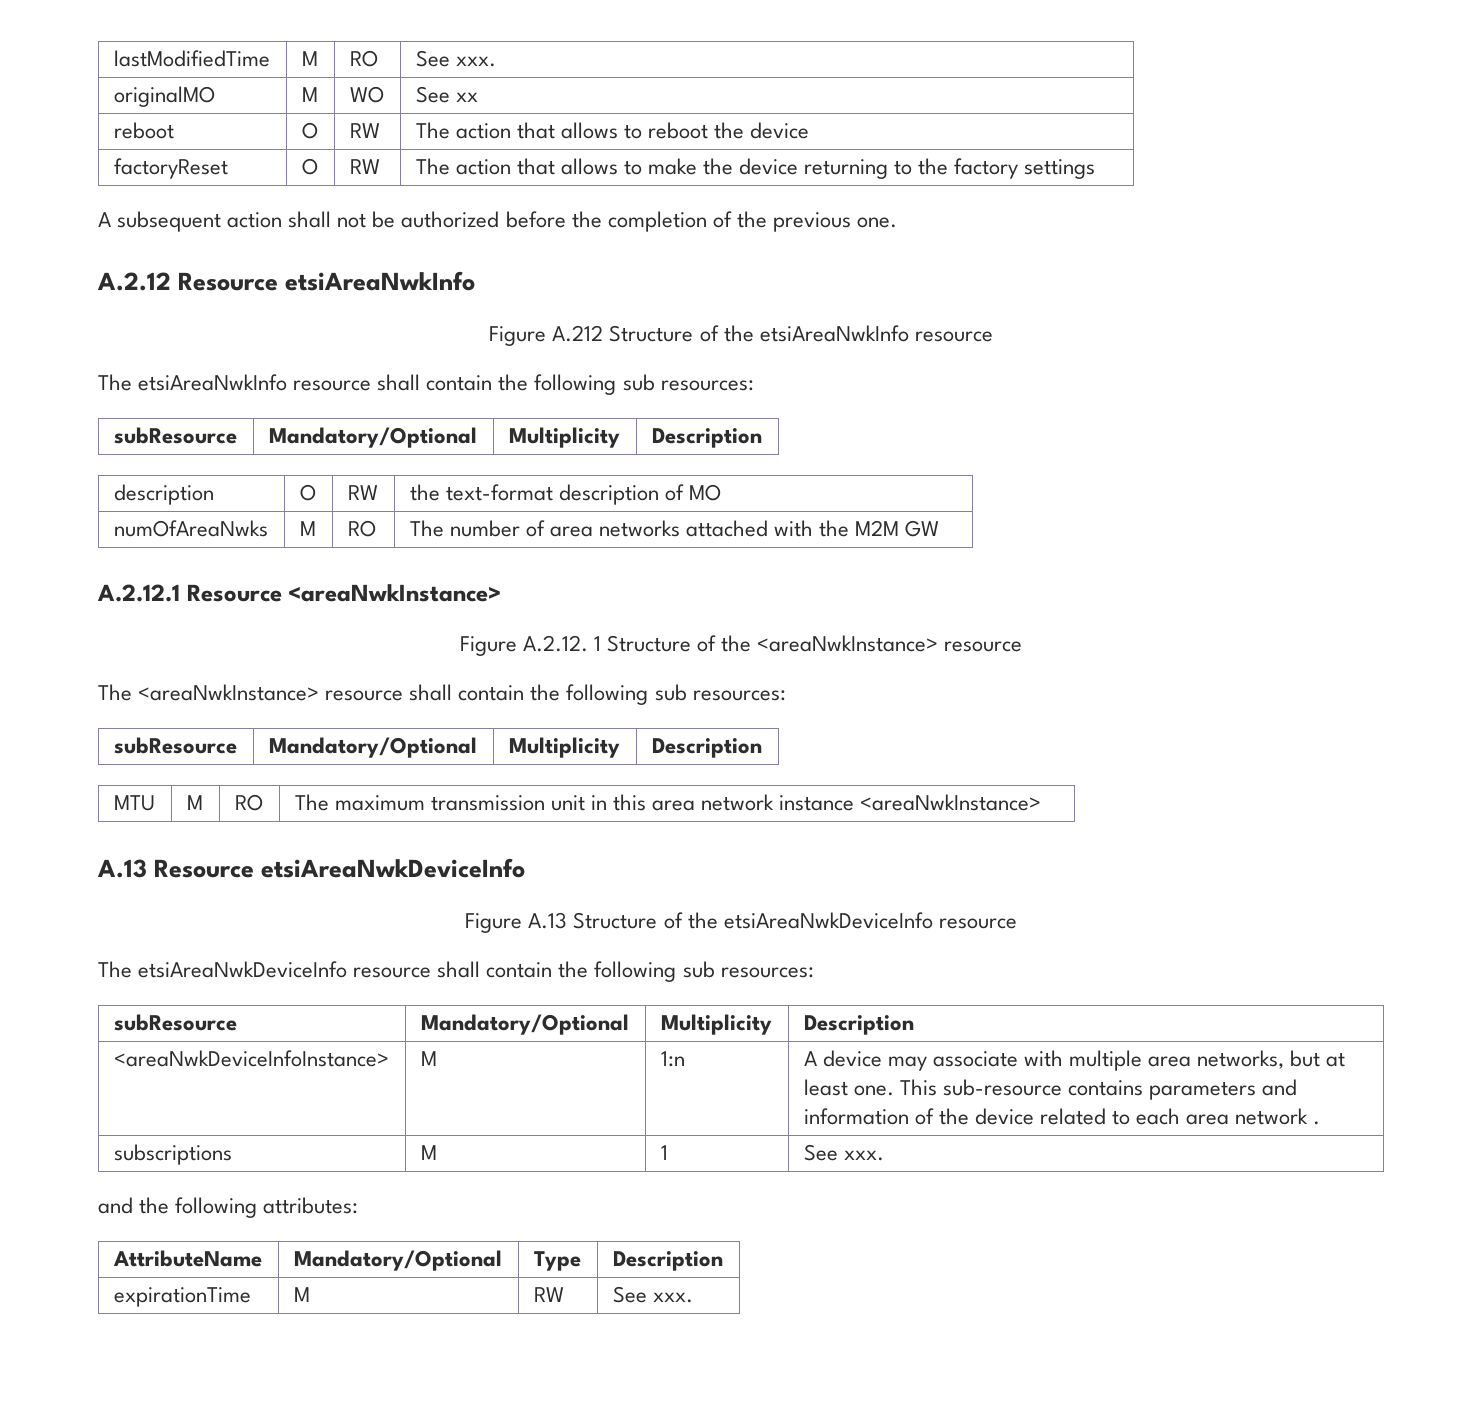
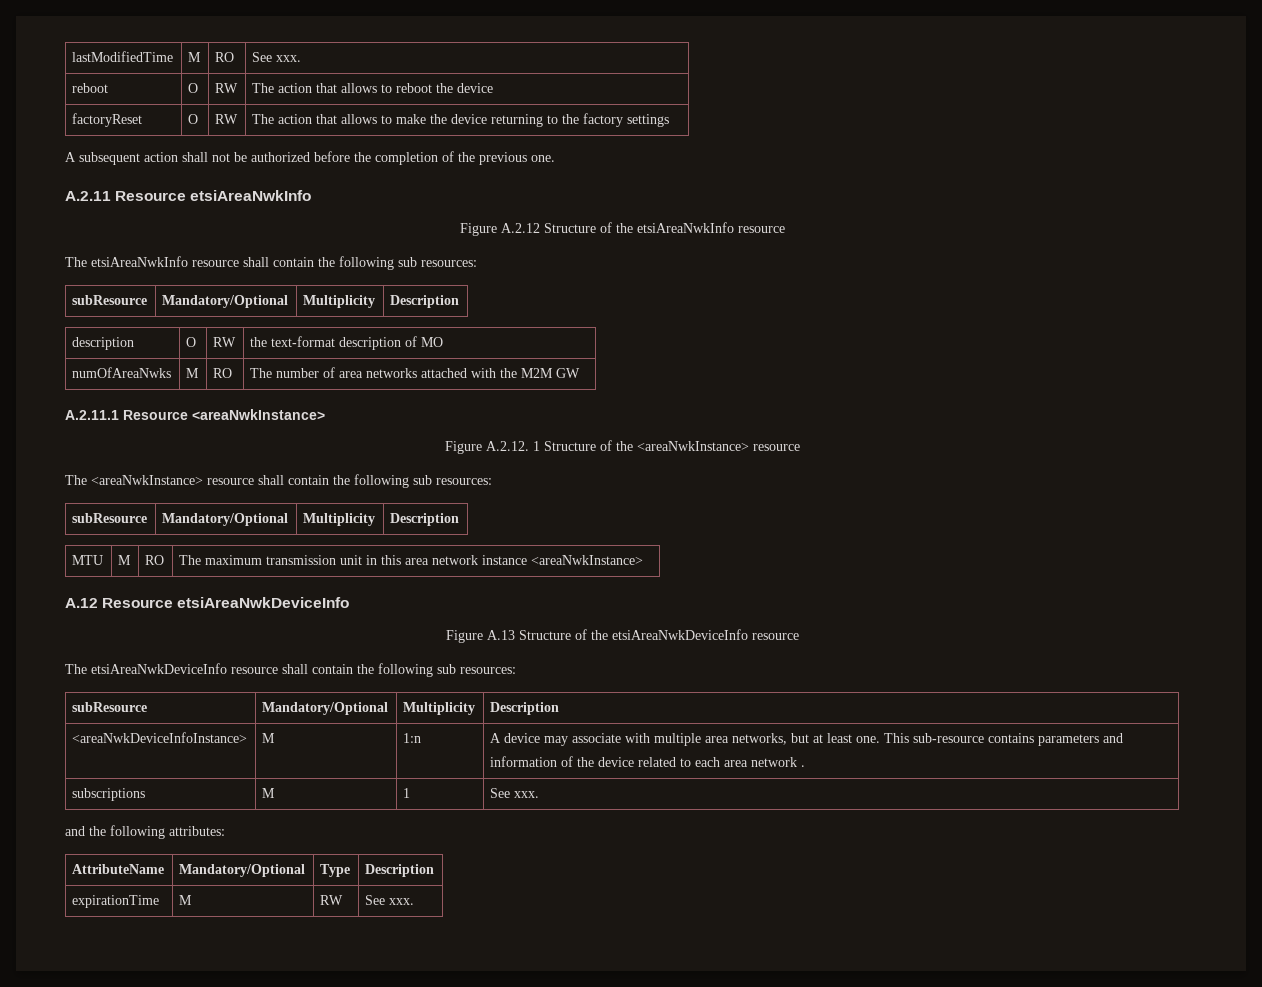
[113,86,215,107] [301,87,318,102] [349,86,384,103] [415,86,478,103] // originalMO | M | WO | See xx -> (302, 58) none
[97,272,171,291] A.2.12 -> [65,191,111,201] A.2.11
[552,325,604,342] A.212 -> [500,223,540,233] A.2.12
[97,584,180,602] A.2.12.1 -> [65,410,119,420] A.2.11.1
[97,859,147,878] A.13 -> [65,598,98,608] A.12

